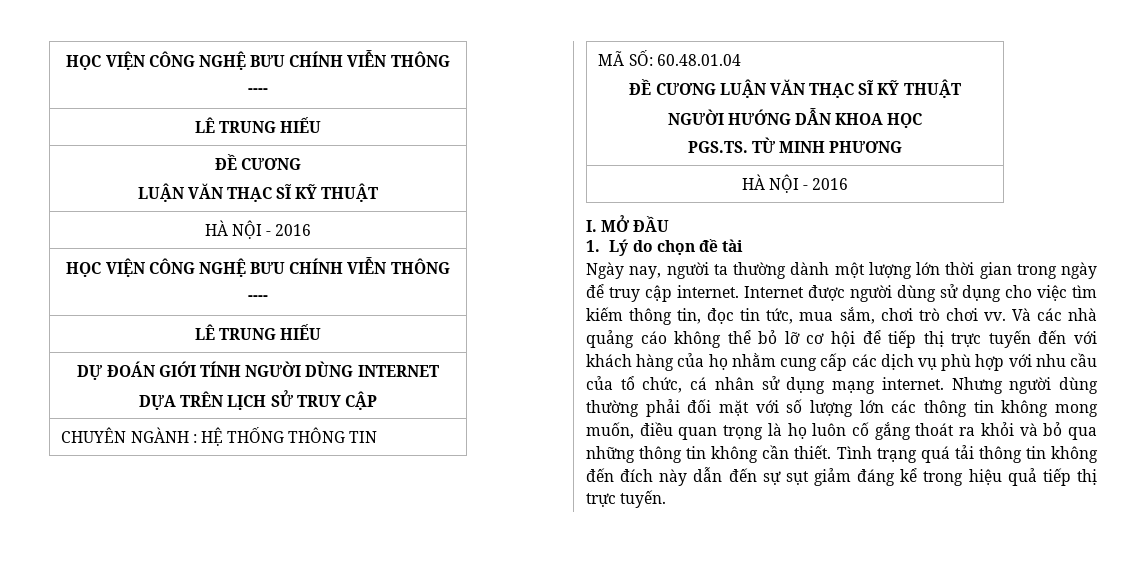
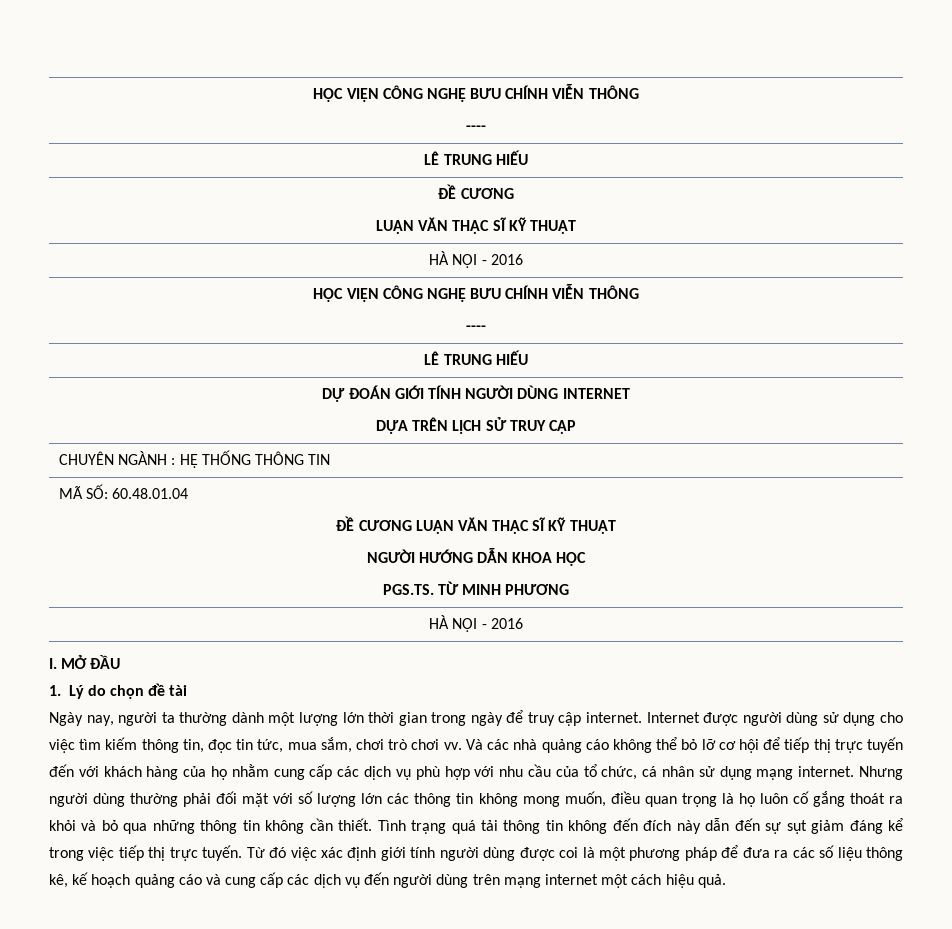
[968,468,1037,486] hiệu quả -> [88,847,115,861] việc
(667, 499) none -> [246,845,904,861] [49,872,726,888] Từ đó việc xác định giới tính người dùng được coi là một phương pháp để đưa ra các số liệu thông kê, kế hoạch quảng cáo và cung cấp các dịch vụ đến người dùng trên mạng internet một cách hiệu quả.

